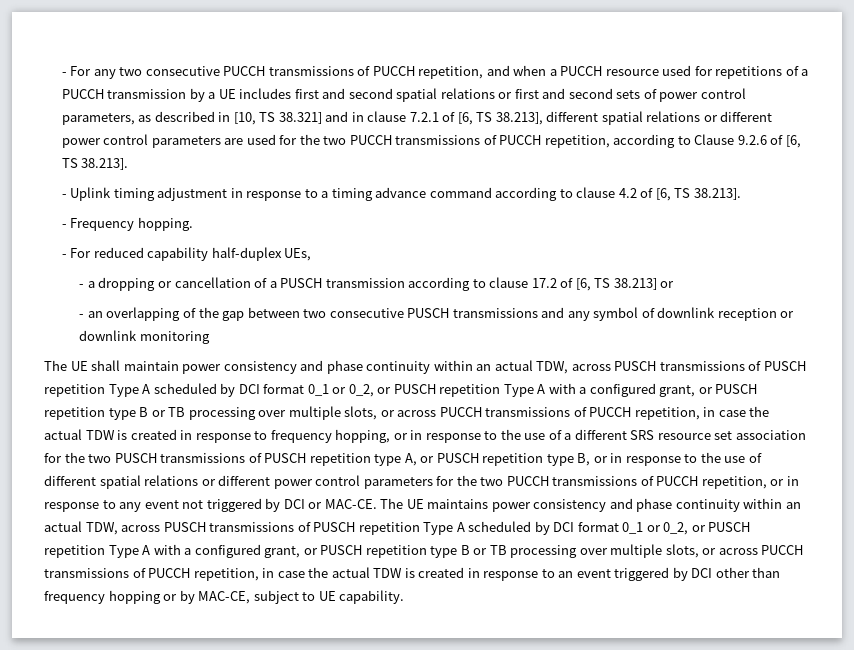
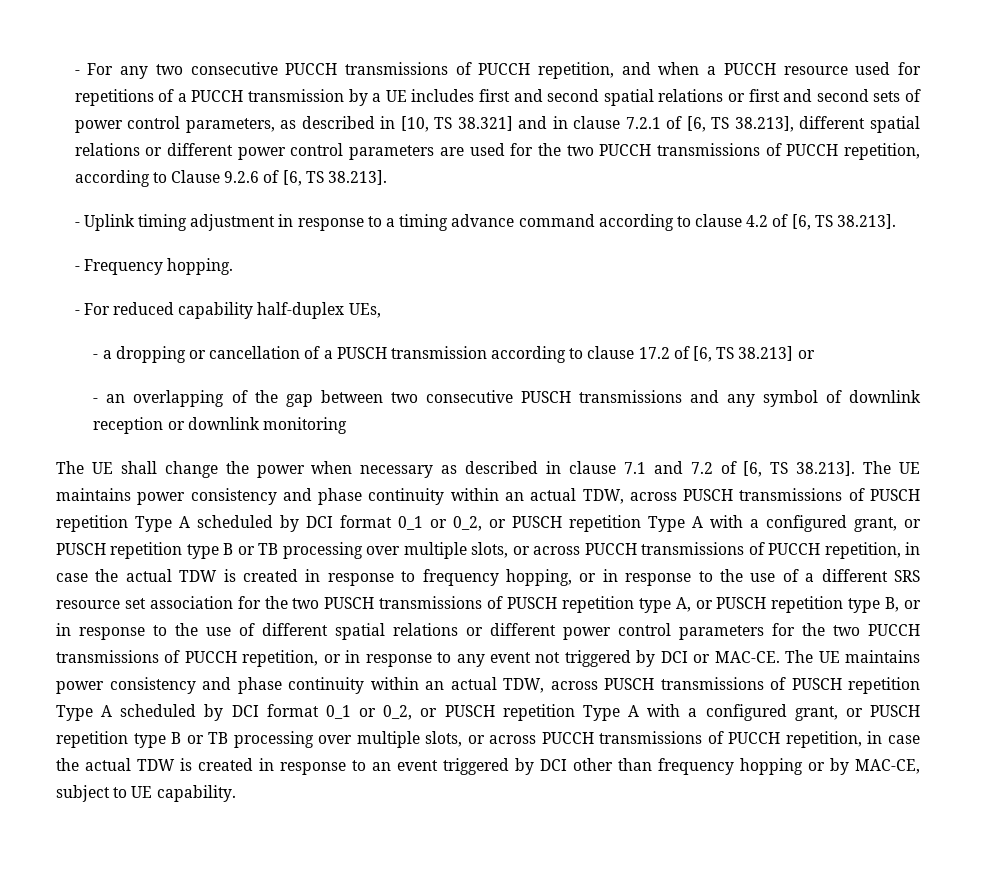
[123,361,179,371] maintain -> [164,461,920,478] [56,488,131,501] change the power when necessary as described in clause 7.1 and 7.2 of [6, TS 38.213]. The UE maintains

